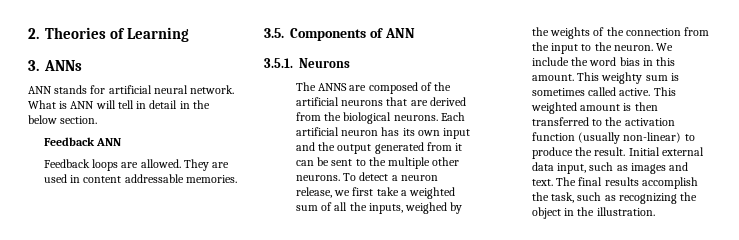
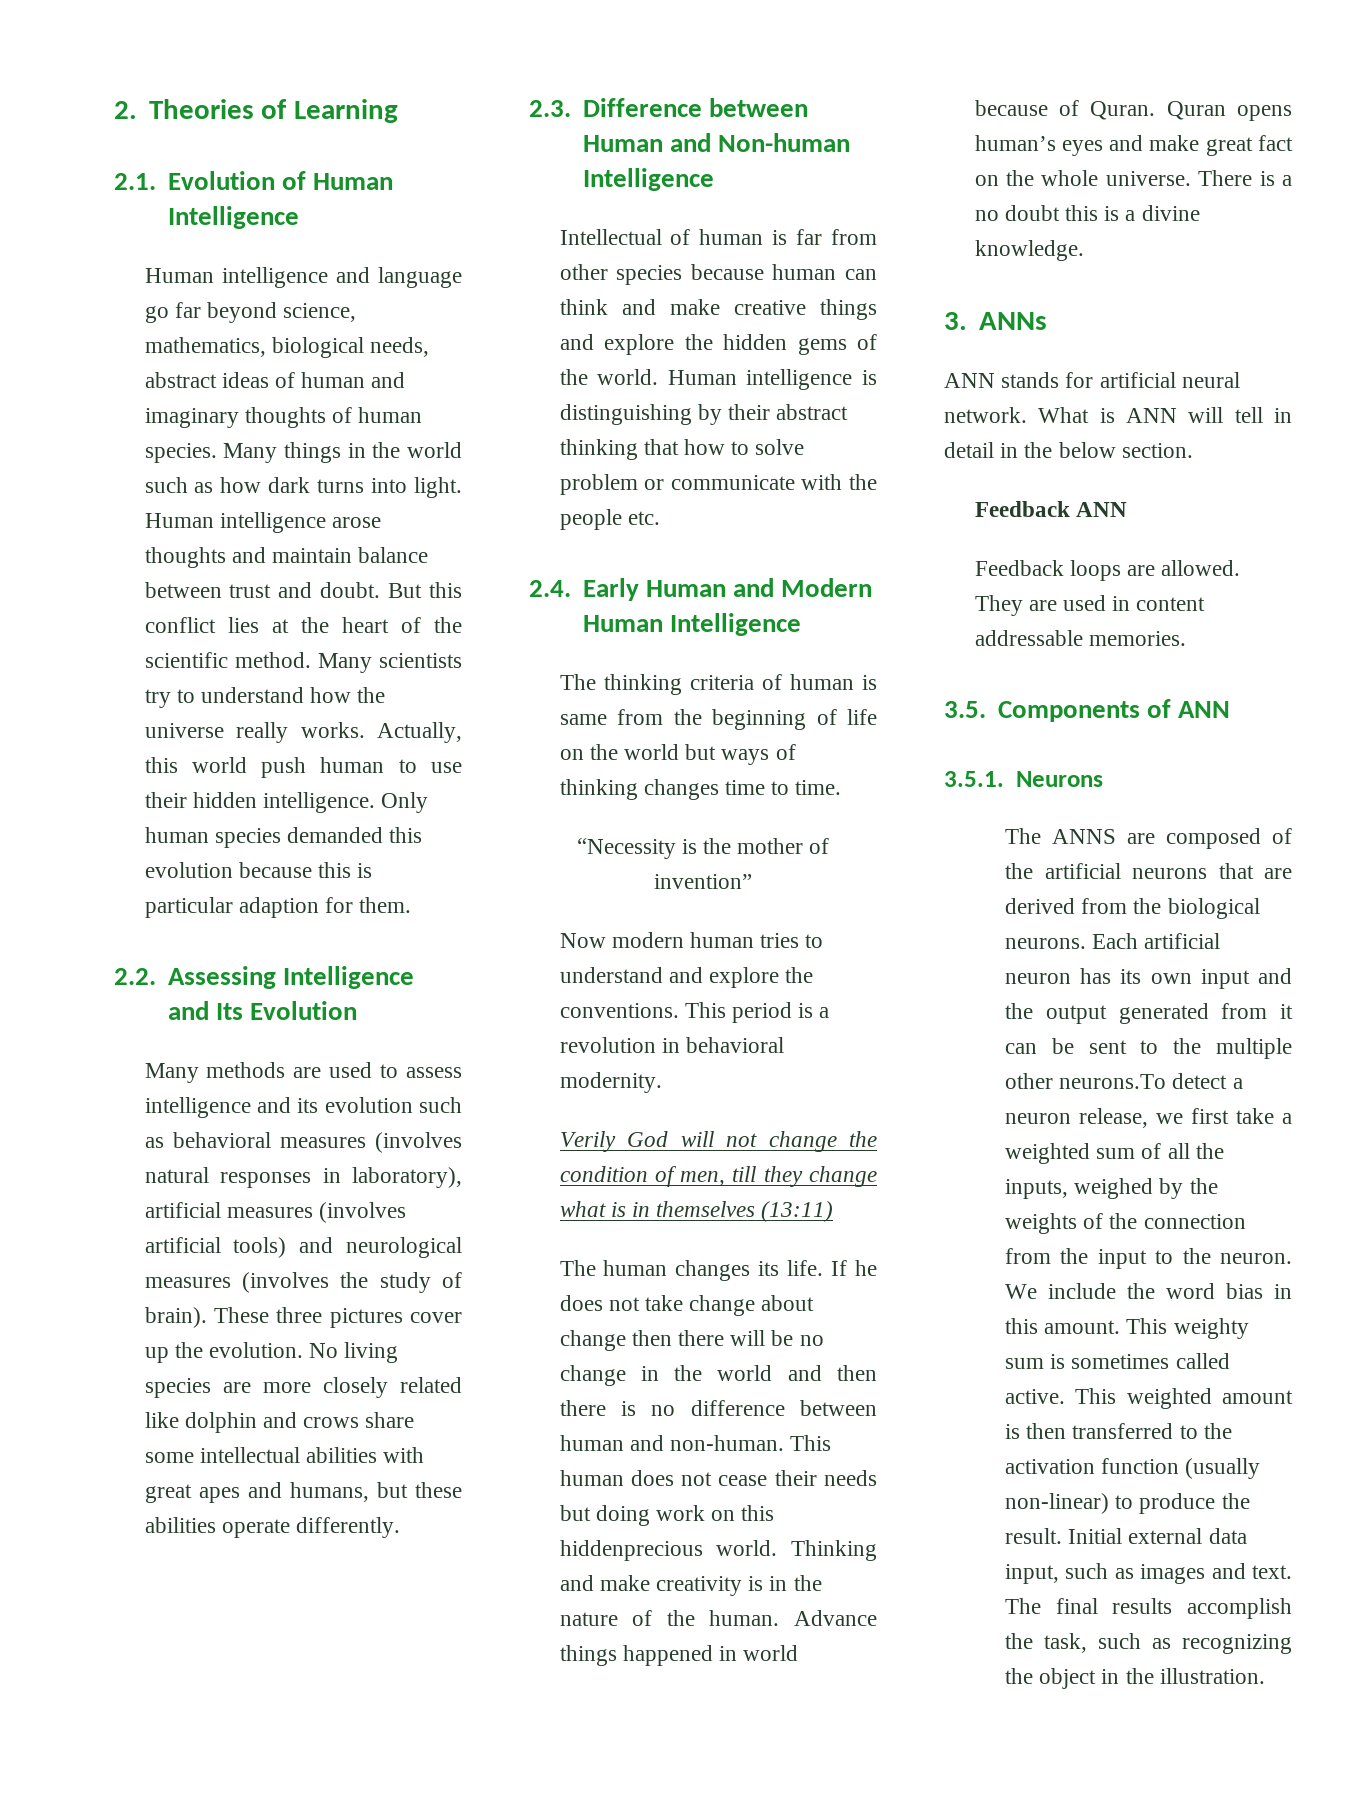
(190, 34) none -> [114,171,394,190] [167,206,299,229] [144,267,462,288] [144,302,357,323] [144,337,429,358] [144,372,406,388] [144,407,423,428] [144,442,462,463] [144,477,463,498] [144,512,381,533] [144,547,429,568] [144,582,462,598] [144,617,463,633] [144,652,462,673] [144,687,386,708] [144,722,462,743] [144,757,463,778] [144,792,429,813] [144,827,423,848] [144,862,373,878] [144,897,412,918] [114,966,414,989] [167,1001,358,1020] [144,1062,462,1083] [144,1097,462,1118] [144,1132,462,1153] [144,1167,462,1188] [144,1202,406,1223] [144,1237,462,1258] [144,1272,462,1293] [144,1307,462,1328] [144,1342,399,1363] [144,1377,462,1398] [144,1412,415,1433] [144,1447,425,1463] [144,1482,462,1503] [144,1517,400,1538] [529,98,808,117] [582,133,851,152] [582,168,714,191] [559,229,877,245] [559,264,877,285] [559,299,877,320] [559,334,877,355] [559,369,877,390] [559,404,849,425] [559,439,805,460] [559,474,877,495] [559,509,660,530] [529,578,873,601] [582,613,801,636] [559,674,877,695] [559,709,877,730] [559,744,796,765] [559,779,842,800] [576,838,830,859] [654,874,752,889] [559,932,824,948] [559,967,814,988] [559,1002,830,1023] [559,1037,784,1053] [559,1072,662,1093] [559,1131,877,1152] [559,1166,877,1187] [559,1201,834,1222] [559,1260,877,1281] [559,1295,815,1316] [559,1330,824,1351] [559,1365,877,1386] [559,1400,877,1416] [559,1435,832,1451] [559,1470,877,1486] [559,1505,775,1526] [559,1540,877,1561] [559,1575,822,1596] [559,1610,877,1626] [559,1645,799,1666] [974,100,1292,121] [974,135,1293,156] [974,170,1292,186] [974,205,1200,221] [974,240,1084,261] // 2.1. Evolution of Human Intelligence // Human intelligence and language go far beyond science, mathematics, biological needs, abstract ideas of human and imaginary thoughts of human species. Many things in the world such as how dark turns into light. Human intelligence arose thoughts and maintain balance between trust and doubt. But this conflict lies at the heart of the scientific method. Many scientists try to understand how the universe really works. Actually, this world push human to use their hidden intelligence. Only human species demanded this evolution because this is particular adaption for them. // 2.2. Assessing Intelligence and Its Evolution // Many methods are used to assess intelligence and its evolution such as behavioral measures (involves natural responses in laboratory), artificial measures (involves artificial tools) and neurological measures (involves the study of brain). These three pictures cover up the evolution. No living species are more closely related like dolphin and crows share some intellectual abilities with great apes and humans, but these abilities operate differently. // 2.3. Difference between Human and Non-human Intelligence // Intellectual of human is far from other species because human can think and make creative things and explore the hidden gems of the world. Human intelligence is distinguishing by their abstract thinking that how to solve problem or communicate with the people etc. // 2.4. Early Human and Modern Human Intelligence // The thinking criteria of human is same from the beginning of life on the world but ways of thinking changes time to time. // “Necessity is the mother of invention” // Now modern human tries to understand and explore the conventions. This period is a revolution in behavioral modernity. // Verily God will not change the condition of men, till they change what is in themselves (13:11) // The human changes its life. If he does not take change about change then there will be no change in the world and then there is no difference between human and non-human. This human does not cease their needs but doing work on this hiddenprecious world. Thinking and make creativity is in the nature of the human. Advance things happened in world because of Quran. Quran opens human’s eyes and make great fact on the whole universe. There is a no doubt this is a divine knowledge.
[295,173,357,181] neurons. To -> [1059,1074,1167,1089] neurons.To

